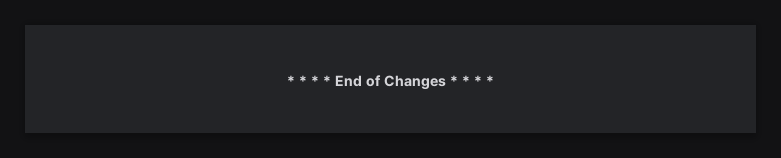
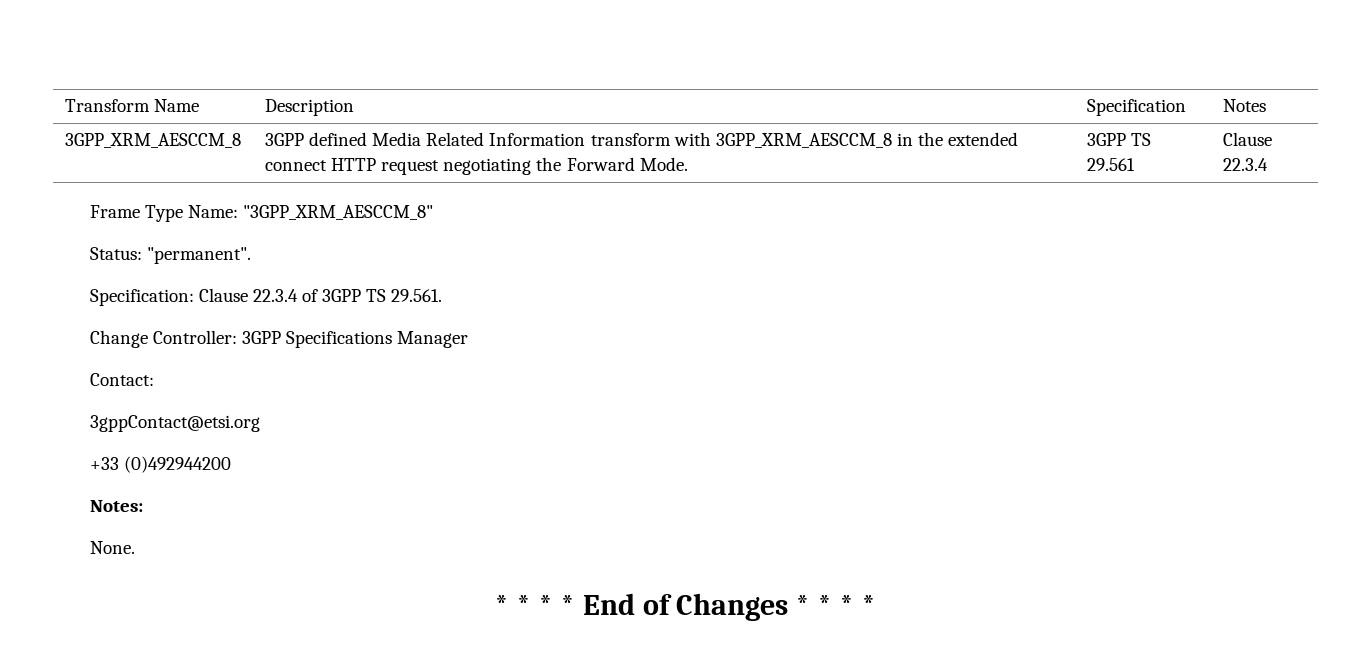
(287, 80) none -> [64,99,199,112] [264,99,354,116] [1086,99,1186,116] [1222,99,1266,112] [64,133,241,148] [264,132,1019,148] [264,157,688,175] [1086,133,1151,146] [1086,158,1135,171] [1222,132,1272,146] [1222,158,1268,171] [89,205,434,222] [89,247,251,264] [89,288,443,306] [89,330,469,348] [89,373,154,386] [89,415,260,432] [89,456,231,473] [89,500,143,512] [89,541,135,554] Transform Name | Description | Specification | Notes // 3GPP_XRM_AESCCM_8 | 3GPP defined Media Related Information transform with 3GPP_XRM_AESCCM_8 in the extended connect HTTP request negotiating the Forward Mode. | 3GPP TS 29.561 | Clause 22.3.4 // Frame Type Name: "3GPP_XRM_AESCCM_8" // Status: "permanent". // Specification: Clause 22.3.4 of 3GPP TS 29.561. // Change Controller: 3GPP Specifications Manager // Contact: // 3gppContact@etsi.org // +33 (0)492944200 // Notes: // None. //

